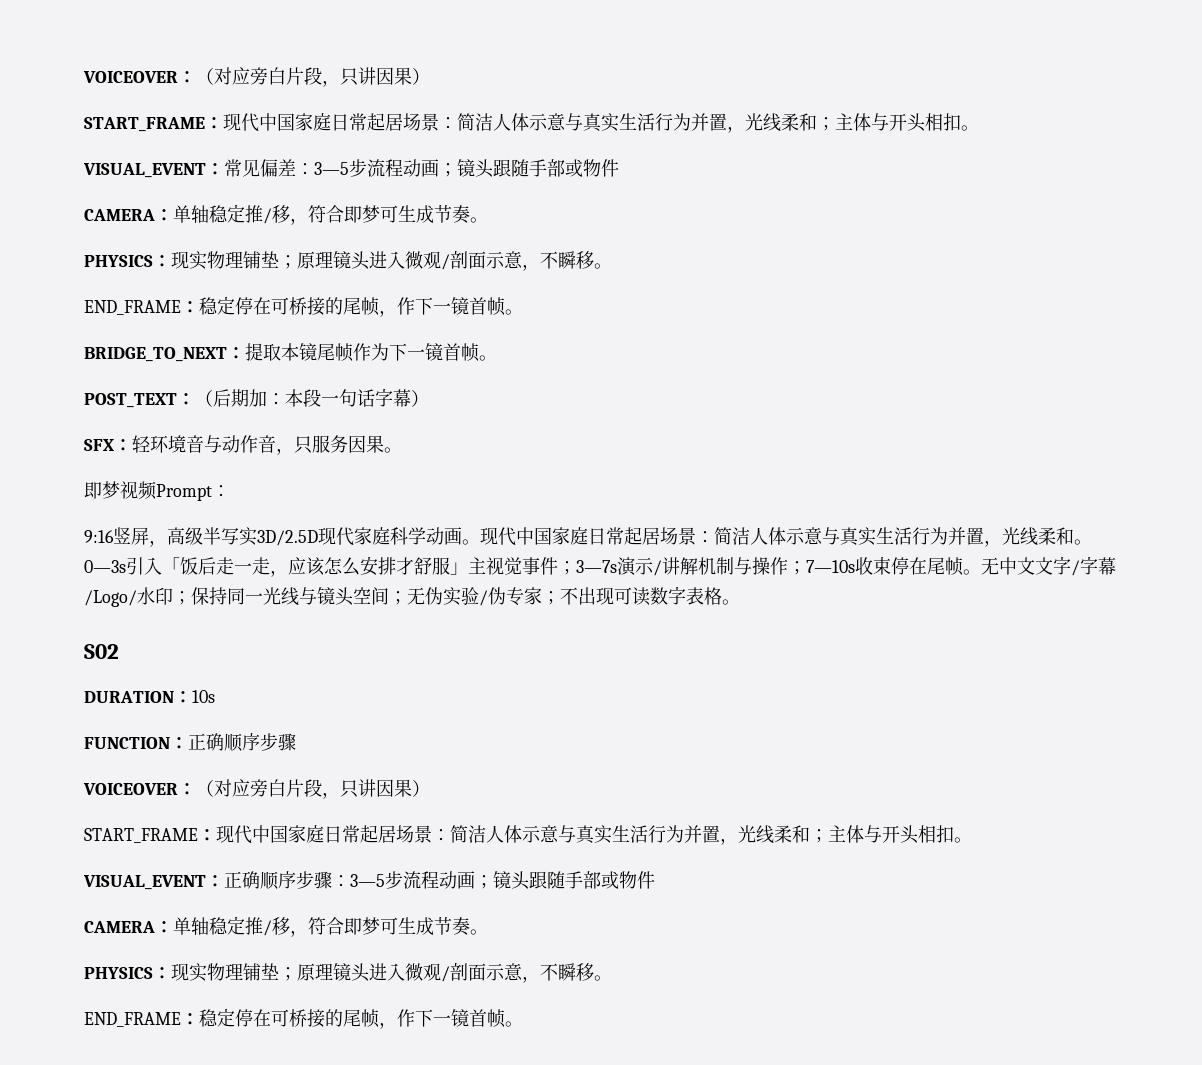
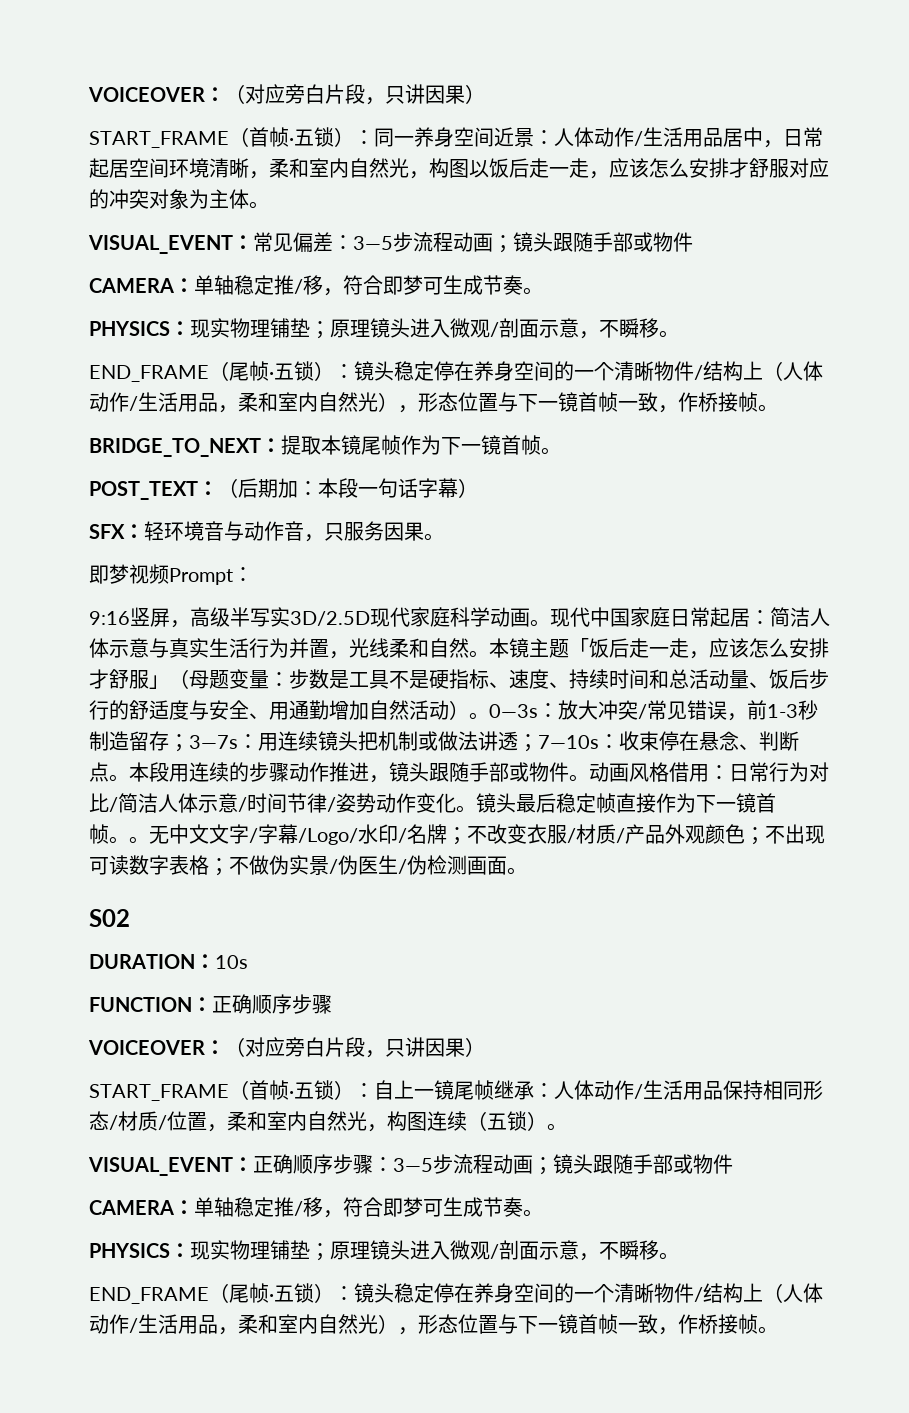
[83,67,430,87] [84,113,961,133] VOICEOVER：（对应旁白片段，只讲因果） // START_FRAME：现代中国家庭日常起居场景：简洁人体示意与真实生活行为并置，光线柔和；主体与开头相扣 -> [88,84,485,105] [89,127,823,148] [89,158,829,179] [89,189,249,209] VOICEOVER：（对应旁白片段，只讲因果） // START_FRAME（首帧·五锁）：同一养身空间近景：人体动作/生活用品居中，日常起居空间环境清晰，柔和室内自然光，构图以饭后走一走，应该怎么安排才舒服对应的冲突对象为主体
[181,296,487,317] ：稳定停在可桥接的尾帧，作下一镜首 -> [209,361,823,381] [89,392,738,413] （尾帧·五锁）：镜头稳定停在养身空间的一个清晰物件/结构上（人体动作/生活用品，柔和室内自然光），形态位置与下一镜首帧一致，作桥接
[660,527,696,545] 场景 -> (750, 617) none
[1074,539,1092,545] [84,557,162,575] 。0—3s引入 -> [429,638,569,658] 自然。本镜主题
[468,557,964,576] 主视觉事件；3—7s演示/讲解机制与操作；7—10s收束停在尾帧 -> [169,669,829,689] [89,700,818,721] [89,731,799,752] [89,762,829,783] [89,793,776,813] [89,824,129,844] （母题变量：步数是工具不是硬指标、速度、持续时间和总活动量、饭后步行的舒适度与安全、用通勤增加自然活动）。0—3s：放大冲突/常见错误，前1-3秒制造留存；3—7s：用连续镜头把机制或做法讲透；7—10s：收束停在悬念、判断点。本段用连续的步骤动作推进，镜头跟随手部或物件。动画风格借用：日常行为对比/简洁人体示意/时间节律/姿势动作变化。镜头最后稳定帧直接作为下一镜首帧。
[173,587,542,606] ；保持同一光线与镜头空间；无伪实验/伪专家 -> [398,824,745,845] /名牌；不改变衣服/材质/产品外观颜色
(722, 596) none -> [209,855,507,876] ；不做伪实景/伪医生/伪检测画面
[198,825,954,845] ：现代中国家庭日常起居场景：简洁人体示意与真实生活行为并置，光线柔和；主体与开头相扣 -> [229,1080,823,1100] [89,1111,547,1132] （首帧·五锁）：自上一镜尾帧继承：人体动作/生活用品保持相同形态/材质/位置，柔和室内自然光，构图连续（五锁）
[181,1008,487,1029] ：稳定停在可桥接的尾帧，作下一镜首 -> [209,1283,823,1303] [89,1314,738,1335] （尾帧·五锁）：镜头稳定停在养身空间的一个清晰物件/结构上（人体动作/生活用品，柔和室内自然光），形态位置与下一镜首帧一致，作桥接

